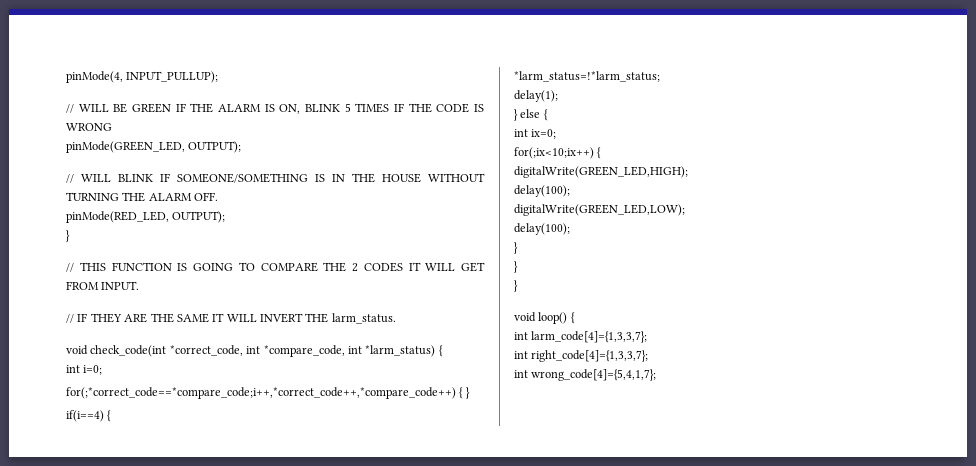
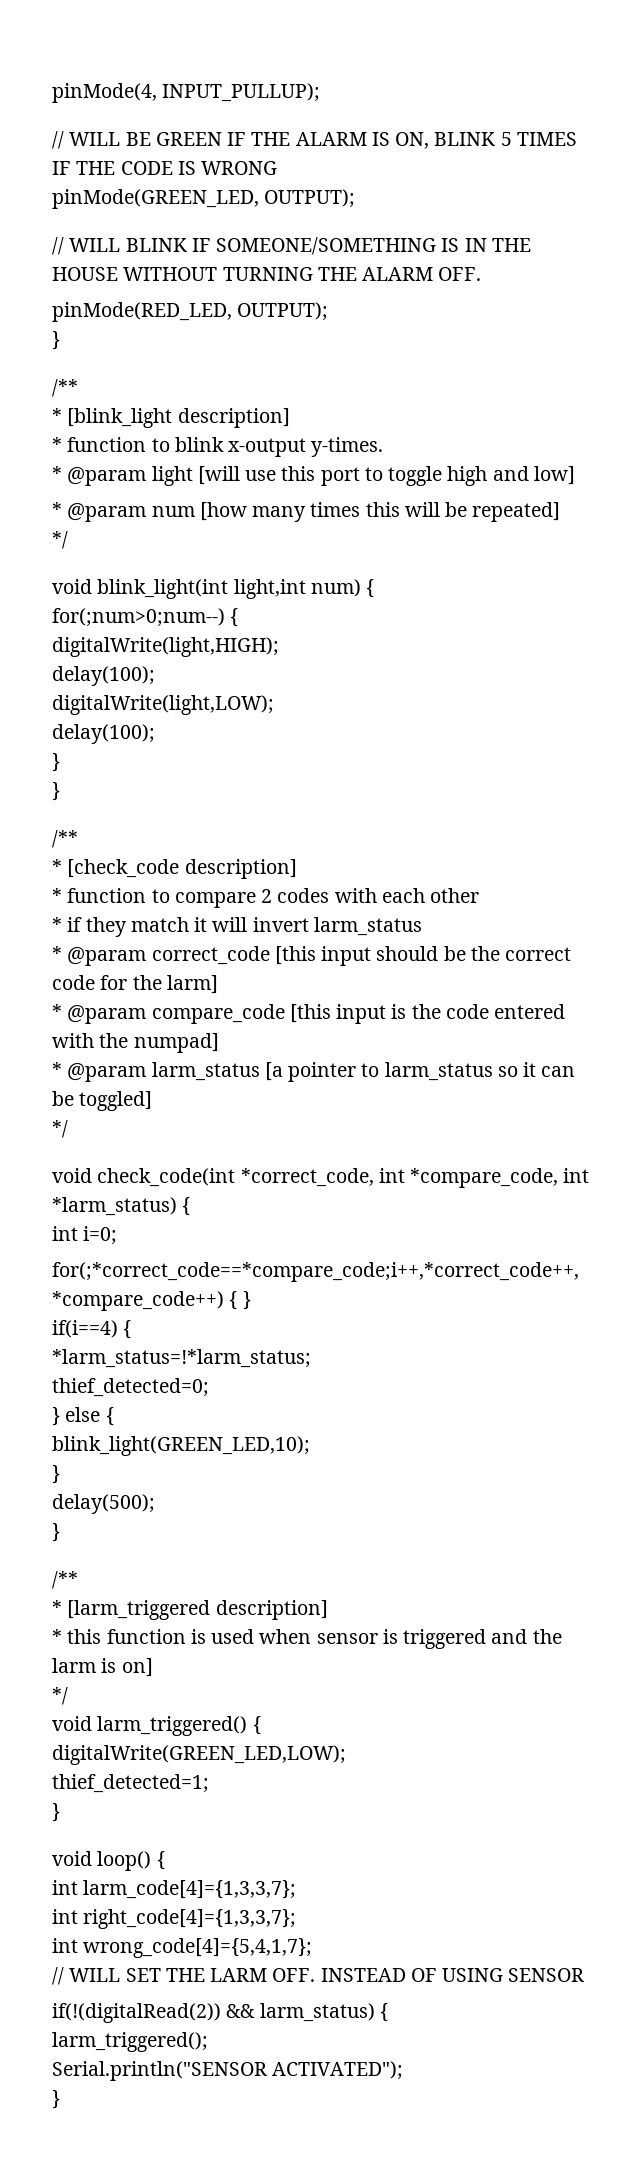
[66,262,485,272] [66,281,140,290] [66,313,396,324] // THIS FUNCTION IS GOING TO COMPARE THE 2 CODES IT WILL GET FROM INPUT. // // IF THEY ARE THE SAME IT WILL INVERT THE larm_status. -> [52,379,78,397] [52,408,290,428] [52,437,384,457] [52,466,575,486] [52,502,561,522] [52,531,68,549] [52,579,375,599] [52,608,239,627] [52,637,279,657] [52,666,155,686] [52,695,274,715] [52,724,155,744] [52,753,60,772] [52,782,60,801] [52,830,78,848] [52,859,297,879] [52,888,480,908] [52,917,422,937] [52,946,572,966] [52,975,218,994] [52,1004,566,1024] [52,1033,219,1053] [52,1062,576,1082] [52,1091,153,1111] [52,1120,68,1138] /** // * [blink_light description] // * function to blink x-output y-times. // * @param light [will use this port to toggle high and low] // * @param num [how many times this will be repeated] // */ // void blink_light(int light,int num) { // for(;num>0;num--) { // digitalWrite(light,HIGH); // delay(100); // digitalWrite(light,LOW); // delay(100); // } // } // /** // * [check_code description] // * function to compare 2 codes with each other // * if they match it will invert larm_status // * @param correct_code [this input should be the correct code for the larm] // * @param compare_code [this input is the code entered with the numpad] // * @param larm_status [a pointer to larm_status so it can be toggled] // */
[514,90,558,102] delay(1); -> [52,1378,209,1397] thief_detected=0;
[514,129,557,139] [514,147,602,159] [514,166,688,178] [514,185,570,197] int ix=0; // for(;ix<10;ix++) { // digitalWrite(GREEN_LED,HIGH); // delay(100); -> [52,1436,310,1456] [52,1465,60,1484] [52,1494,155,1514] [52,1523,60,1542] [52,1571,78,1589] [52,1600,328,1620] [52,1629,562,1649] [52,1658,153,1677] [52,1687,68,1705] [52,1716,261,1736] blink_light(GREEN_LED,10); // } // delay(500); // } // /** // * [larm_triggered description] // * this function is used when sensor is triggered and the larm is on] // */ // void larm_triggered() {
[514,223,570,235] [514,242,518,254] [514,261,518,273] delay(100); // } // } -> [52,1774,209,1793] thief_detected=1;
(657, 375) none -> [52,1967,585,1985] [52,2003,388,2023] [52,2032,208,2052] [52,2061,404,2081] [52,2090,60,2109] // // WILL SET THE LARM OFF. INSTEAD OF USING SENSOR // if(!(digitalRead(2)) && larm_status) { // larm_triggered(); // Serial.println("SENSOR ACTIVATED"); // }

